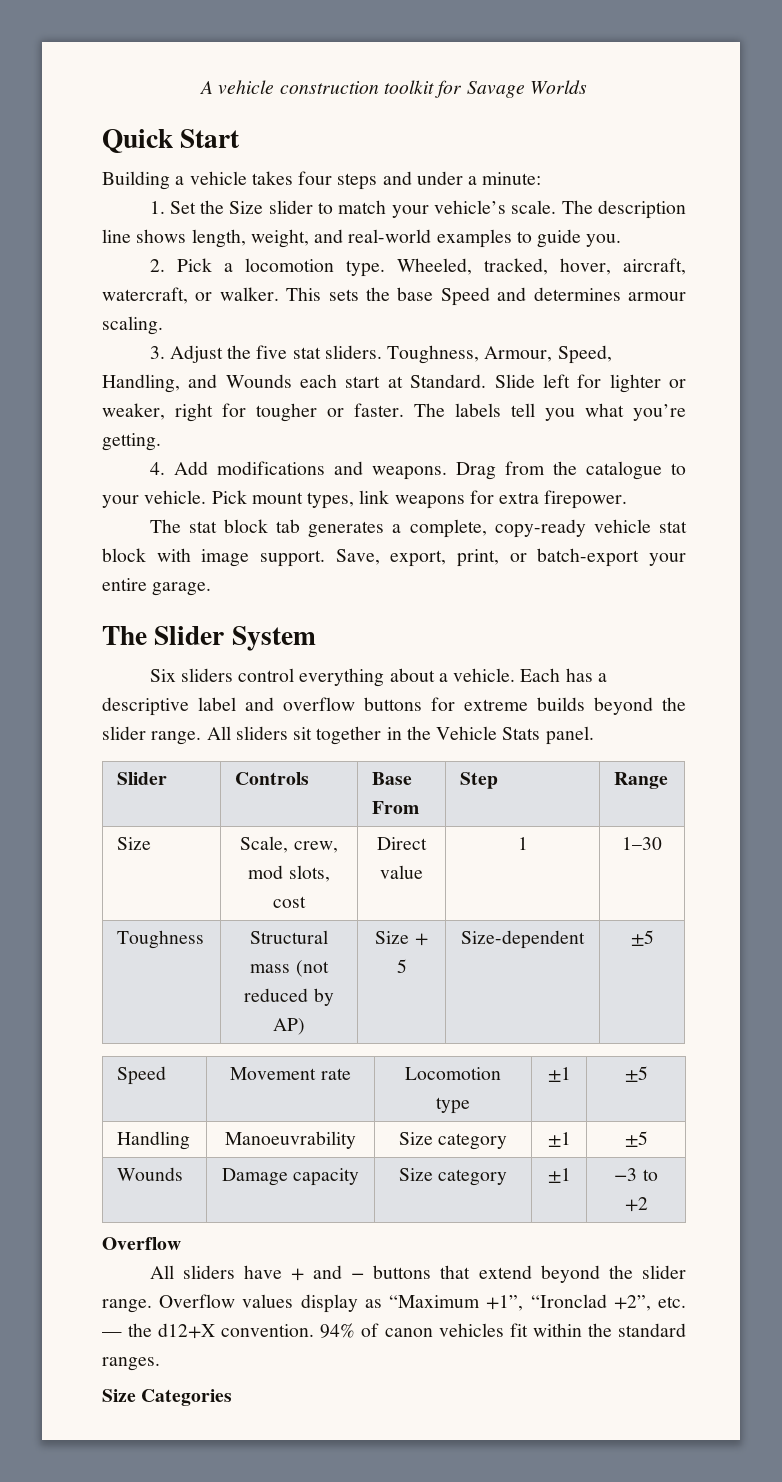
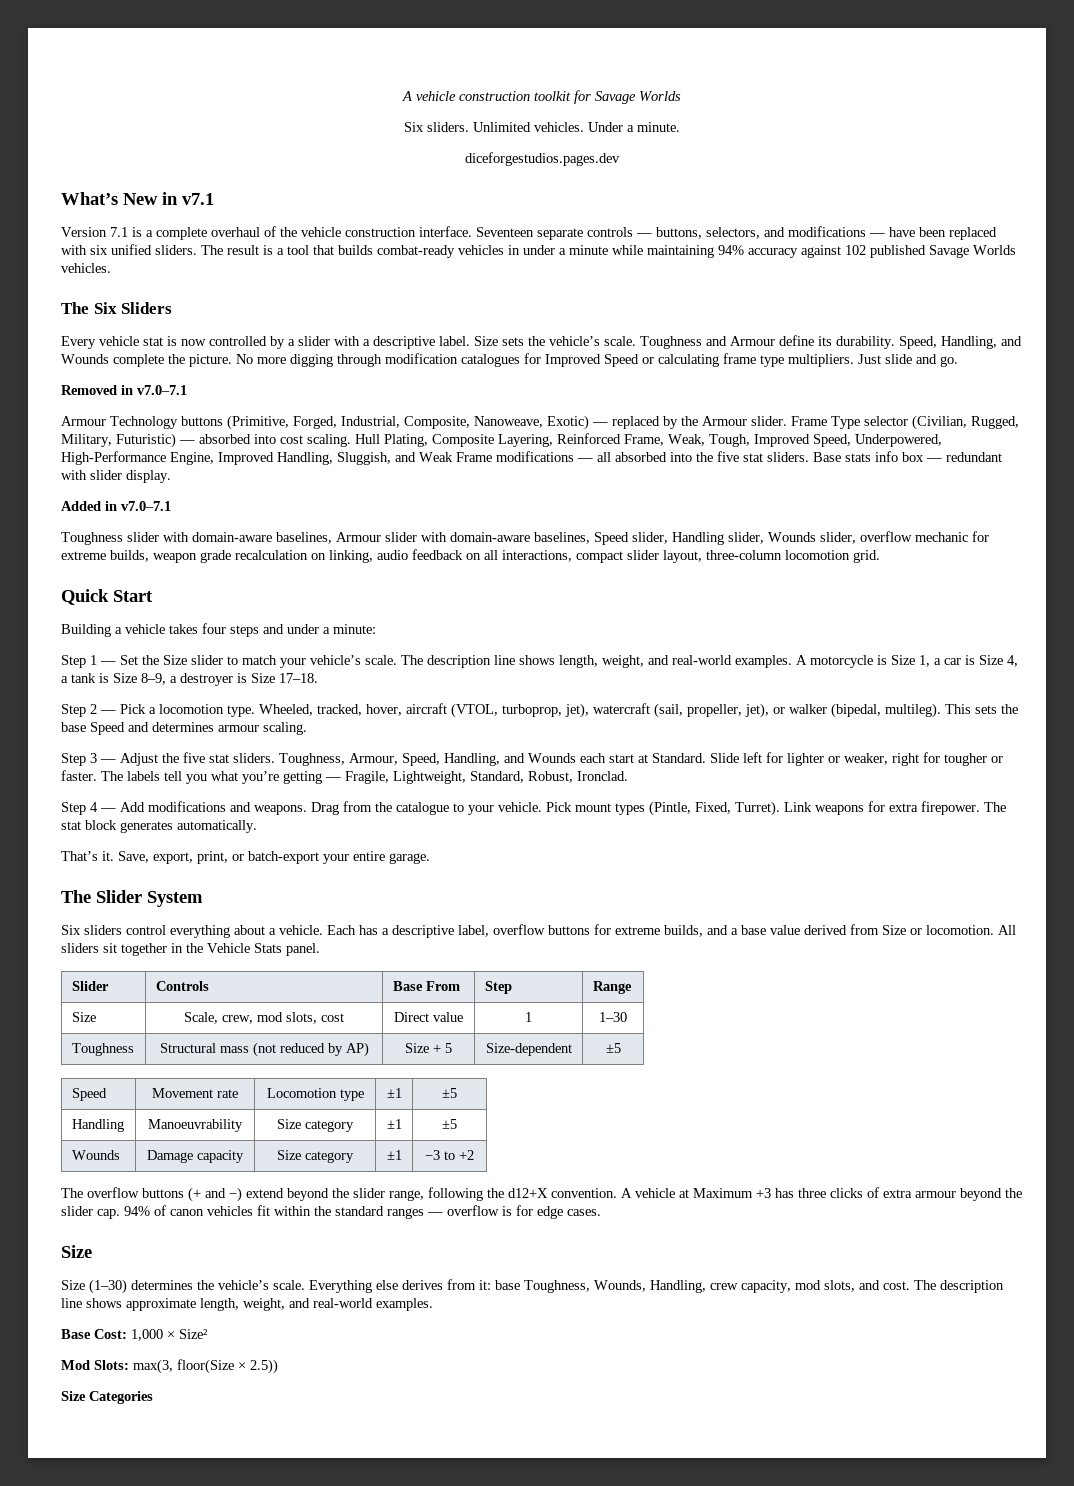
(587, 87) none -> [403,122,680,132] [464,152,620,166] [61,192,214,205] [61,226,997,240] [61,244,1016,258] [61,263,111,273] [61,302,173,314] [61,335,1022,349] [61,353,958,367] [61,385,187,395] [61,415,1019,430] [61,433,942,448] [61,451,1002,465] [61,470,171,483] [61,501,171,511] [61,531,989,545] [61,549,880,563] // Six sliders. Unlimited vehicles. Under a minute. // diceforgestudios.pages.dev // What’s New in v7.1 // Version 7.1 is a complete overhaul of the vehicle construction interface. Seventeen separate controls — buttons, selectors, and modifications — have been replaced with six unified sliders. The result is a tool that builds combat-ready vehicles in under a minute while maintaining 94% accuracy against 102 published Savage Worlds vehicles. // The Six Sliders // Every vehicle stat is now controlled by a slider with a descriptive label. Size sets the vehicle’s scale. Toughness and Armour define its durability. Speed, Handling, and Wounds complete the picture. No more digging through modification catalogues for Improved Speed or calculating frame type multipliers. Just slide and go. // Removed in v7.0–7.1 // Armour Technology buttons (Primitive, Forged, Industrial, Composite, Nanoweave, Exotic) — replaced by the Armour slider. Frame Type selector (Civilian, Rugged, Military, Futuristic) — absorbed into cost scaling. Hull Plating, Composite Layering, Reinforced Frame, Weak, Tough, Improved Speed, Underpowered, High-Performance Engine, Improved Handling, Sluggish, and Weak Frame modifications — all absorbed into the five stat sliders. Base stats info box — redundant with slider display. // Added in v7.0–7.1 // Toughness slider with domain-aware baselines, Armour slider with domain-aware baselines, Speed slider, Handling slider, Wounds slider, overflow mechanic for extreme builds, weapon grade recalculation on linking, audio feedback on all interactions, compact slider layout, three-column locomotion grid.
[149,201,165,214] 1. -> [61,655,116,668] Step 1 —
[436,229,622,248] [149,259,165,272] examples to guide you. // 2. -> [735,655,1018,668] [61,673,318,686] [61,704,116,717] examples. A motorcycle is Size 1, a car is Size 4, a tank is Size 8–9, a destroyer is Size 17–18. // Step 2 —
[623,258,687,275] [102,287,279,304] aircraft, watercraft, or walker. -> [406,703,941,718] aircraft (VTOL, turboprop, jet), watercraft (sail, propeller, jet), or walker (bipedal, multileg).
[149,346,165,359] 3. -> [61,753,116,766] Step 3 —
[102,433,161,451] [149,462,165,475] getting. // 4. -> [283,771,628,784] [61,802,116,815] getting — Fragile, Lightweight, Standard, Robust, Ironclad. // Step 4 —
[307,490,390,509] types, link -> [615,801,812,816] types (Pintle, Fixed, Turret). Link
(628, 499) // -> (980, 808) none
[276,519,688,538] [102,548,325,567] tab generates a complete, copy-ready vehicle stat block with image support. -> [120,820,257,833] [61,851,114,861] generates automatically. // That’s it.
[198,697,274,711] label and -> [458,925,489,937] label,
[537,697,686,715] [102,726,202,745] builds beyond the slider range. -> [664,924,994,937] builds, and a base value derived from Size or locomotion.
[102,1237,181,1250] [149,1265,687,1283] [102,1294,686,1313] [102,1323,315,1339] Overflow // All sliders have + and − buttons that extend beyond the slider range. Overflow values display as “Maximum +1”, “Ironclad +2”, etc. — the d12+X convention. -> [61,1187,1022,1202] [61,1206,120,1219] The overflow buttons (+ and −) extend beyond the slider range, following the d12+X convention. A vehicle at Maximum +3 has three clicks of extra armour beyond the slider cap.
[102,1357,160,1371] ranges. -> [387,1205,601,1219] [61,1245,92,1258] [61,1279,1004,1294] [61,1298,433,1311] [61,1329,208,1341] [61,1359,278,1374] ranges — overflow is for edge cases. // Size // Size (1–30) determines the vehicle’s scale. Everything else derives from it: base Toughness, Wounds, Handling, crew capacity, mod slots, and cost. The description line shows approximate length, weight, and real-world examples. // Base Cost: 1,000 × Size² // Mod Slots: max(3, floor(Size × 2.5))

